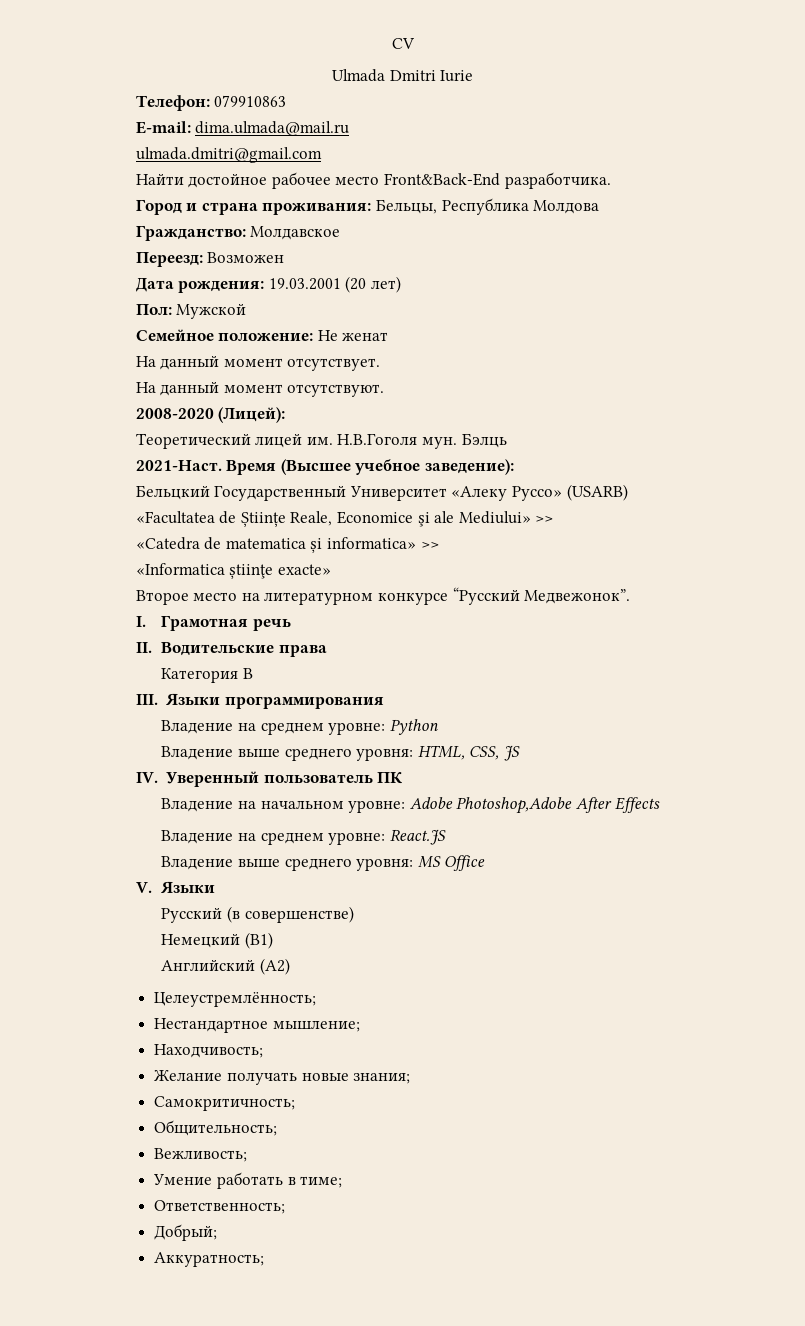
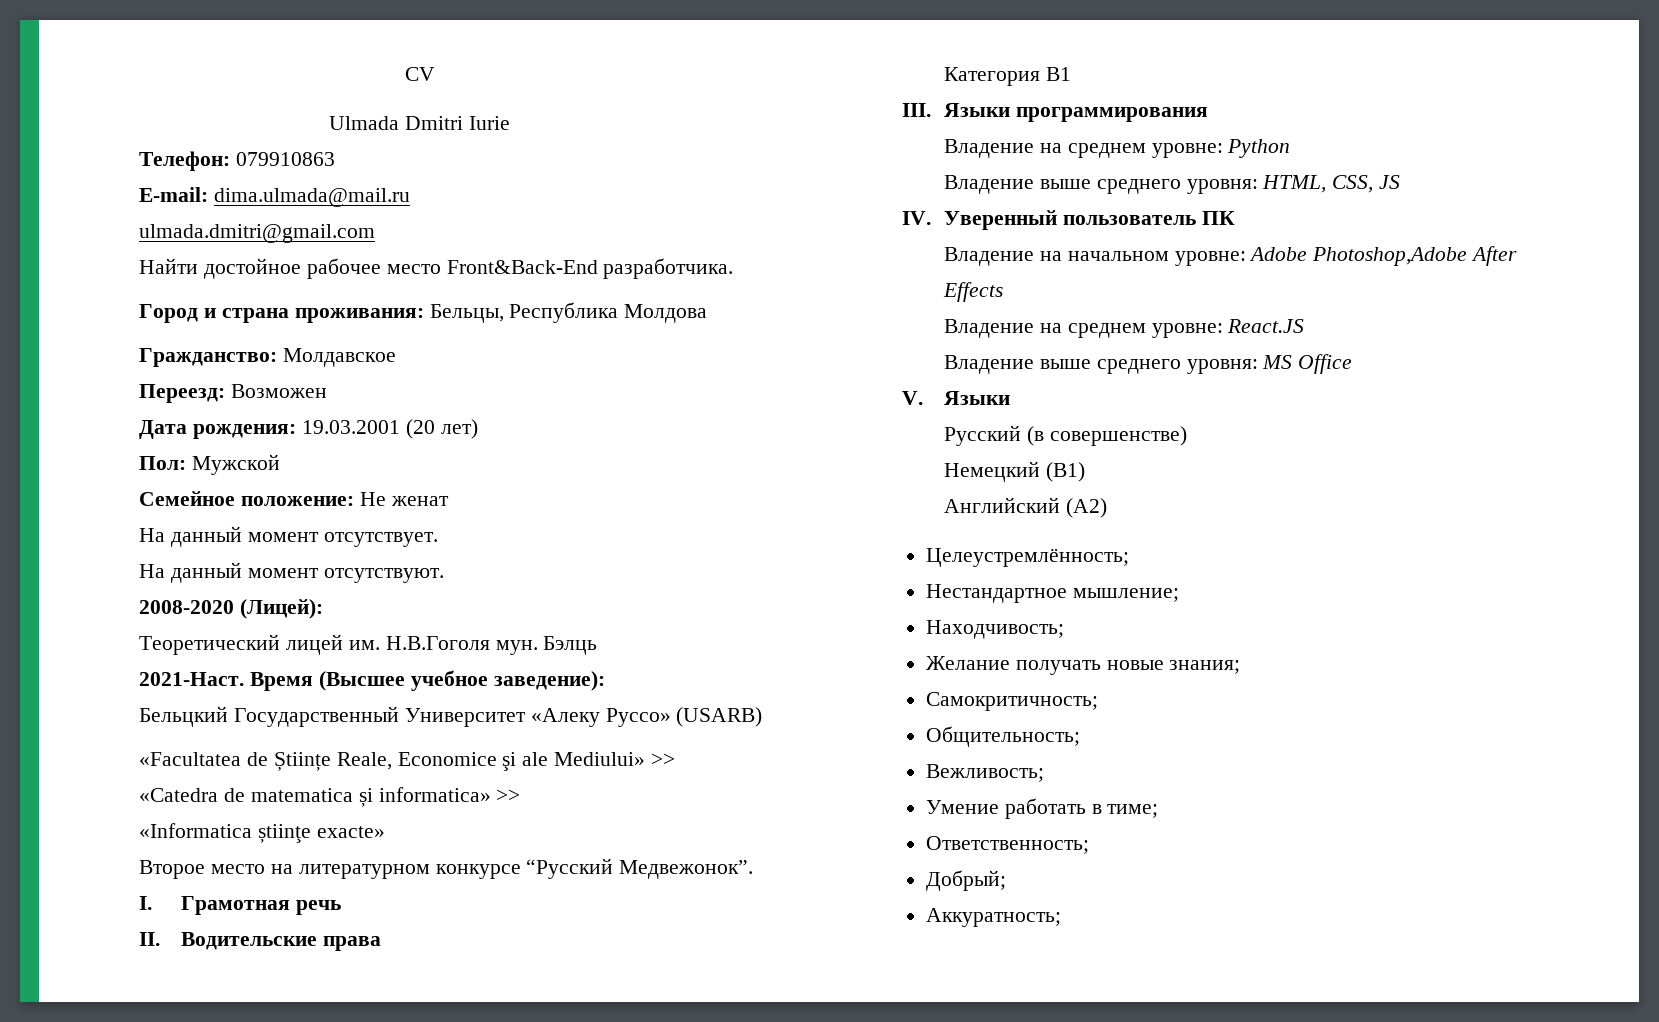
[243,668,254,679] B -> [1045,67,1071,81] B1

